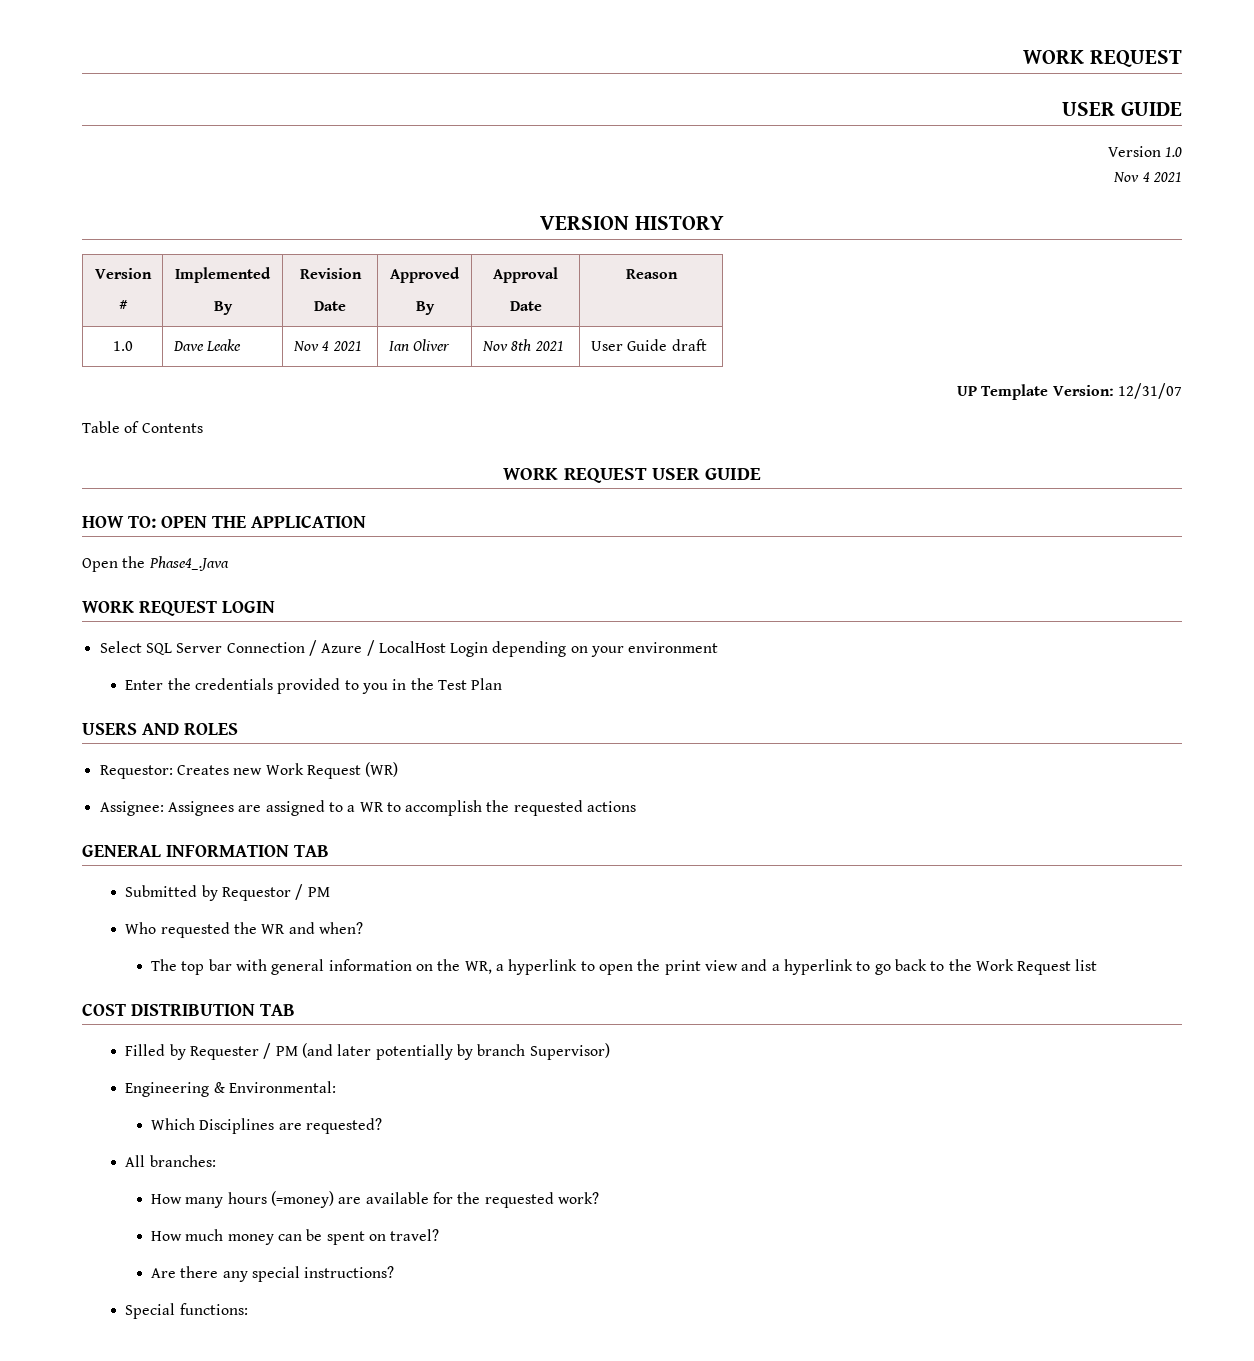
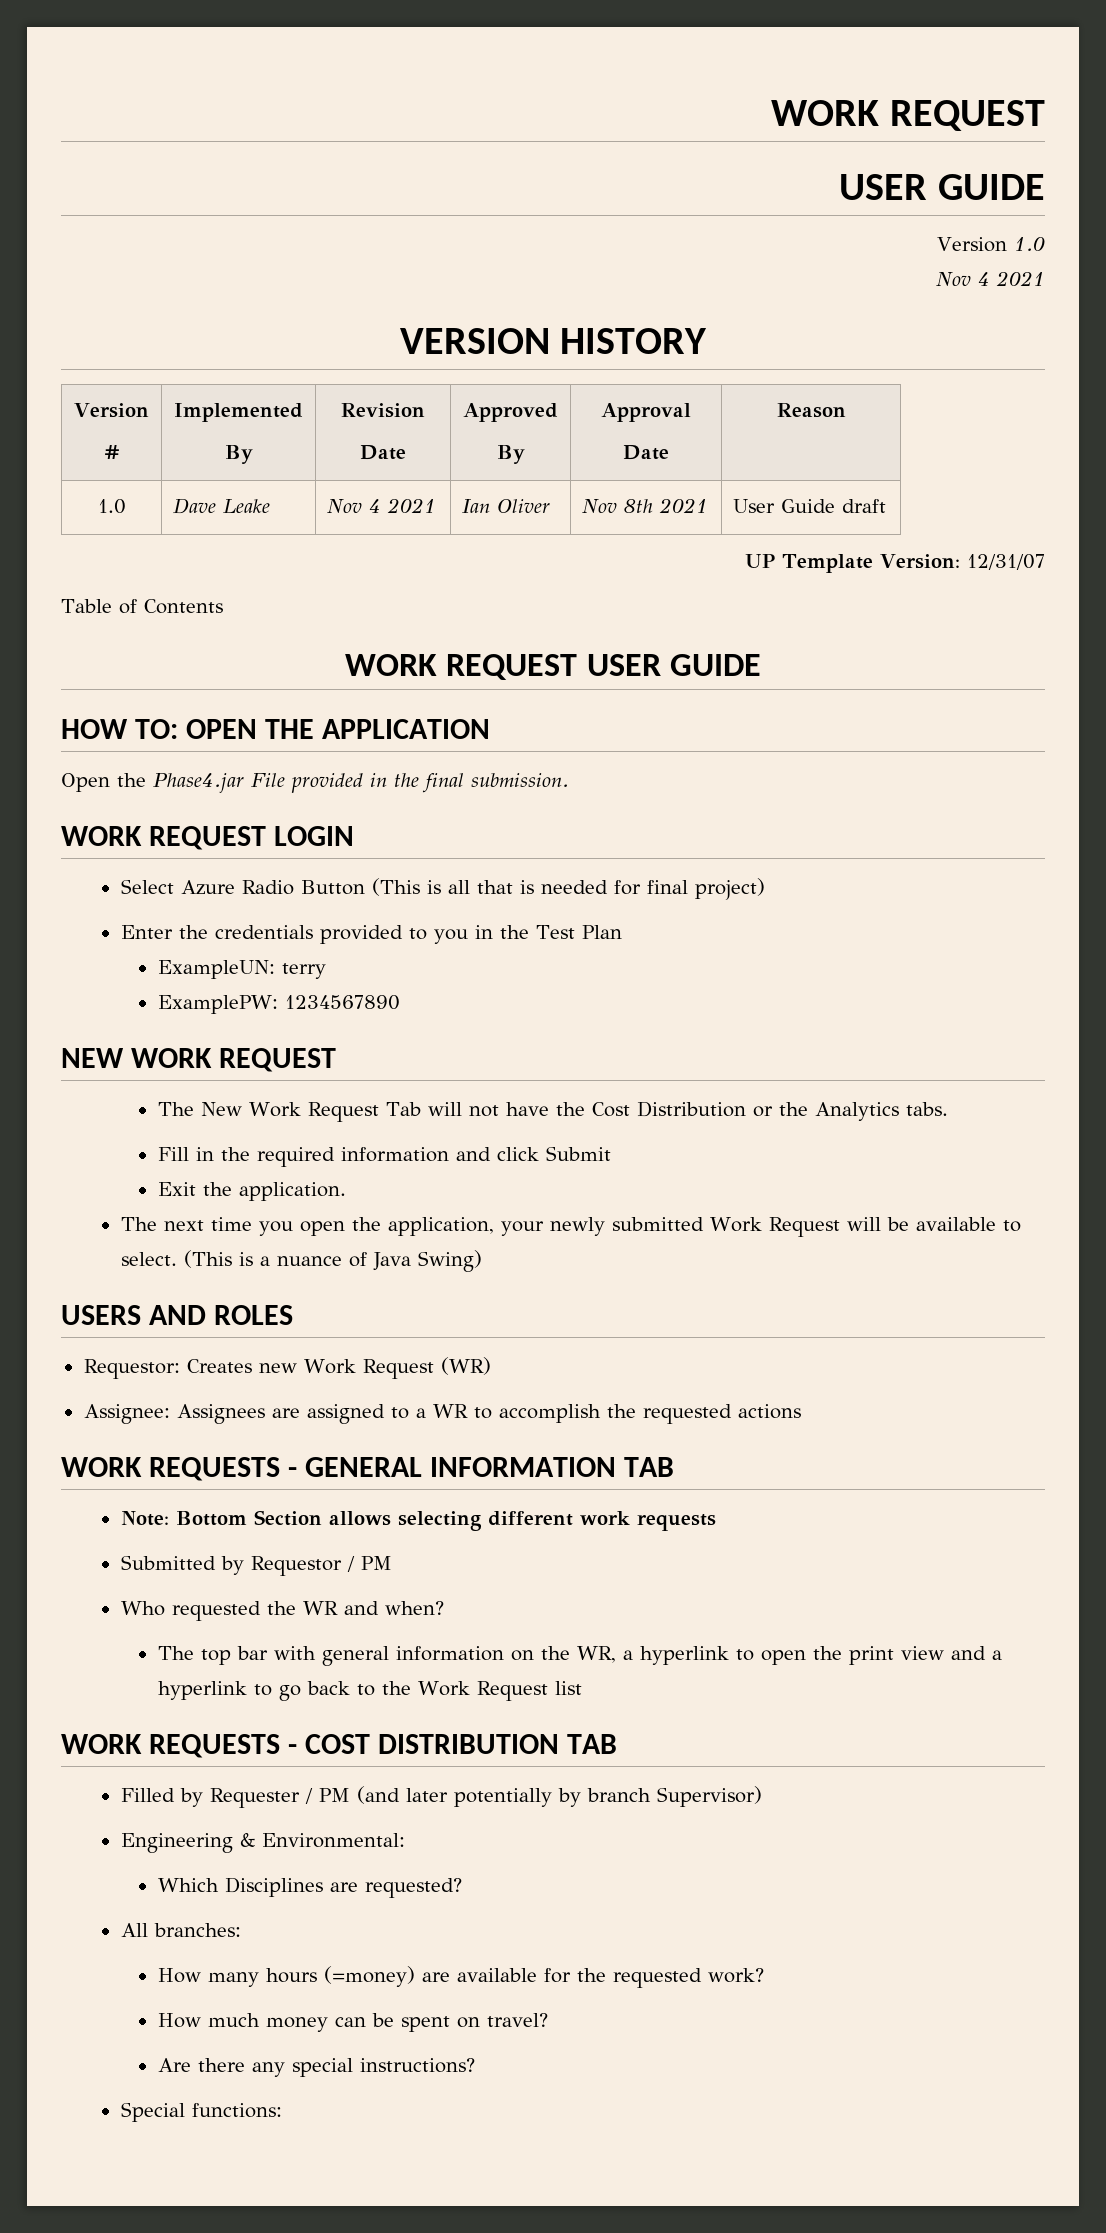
[148,556,229,571] [82,601,275,616] [99,640,719,657] Phase4_.Java // WORK REQUEST LOGIN // Select SQL Server Connection / Azure / LocalHost Login depending on your environment -> [153,773,569,793] [61,826,354,850] [120,878,765,900] Phase4.jar File provided in the final submission. // WORK REQUEST LOGIN // Select Azure Radio Button (This is all that is needed for final project)
(503, 684) none -> [157,960,326,979] [157,995,400,1014] [61,1048,336,1072] [157,1101,948,1122] [157,1146,611,1167] [157,1182,346,1201] [120,1217,1021,1237] [120,1250,482,1272] // ExampleUN: terry // ExamplePW: 1234567890 // NEW WORK REQUEST // The New Work Request Tab will not have the Cost Distribution or the Analytics tabs. // Fill in the required information and click Submit // Exit the application. // The next time you open the application, your newly submitted Work Request will be available to select. (This is a nuance of Java Swing)
(637, 806) none -> [61,1457,297,1481] WORK REQUESTS -
(329, 851) none -> [120,1510,716,1531] // Note: Bottom Section allows selecting different work requests
(1098, 965) none -> [61,1734,297,1758] WORK REQUESTS -

